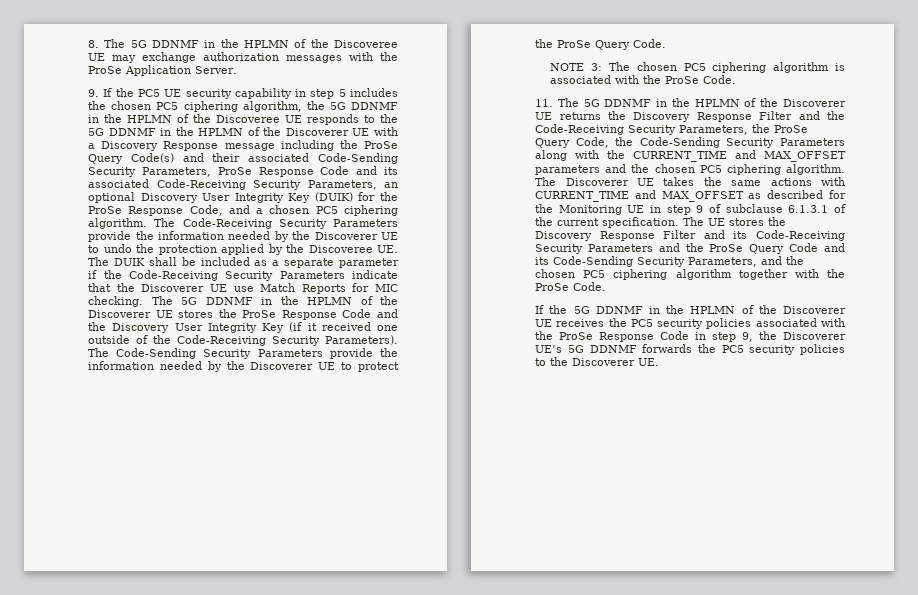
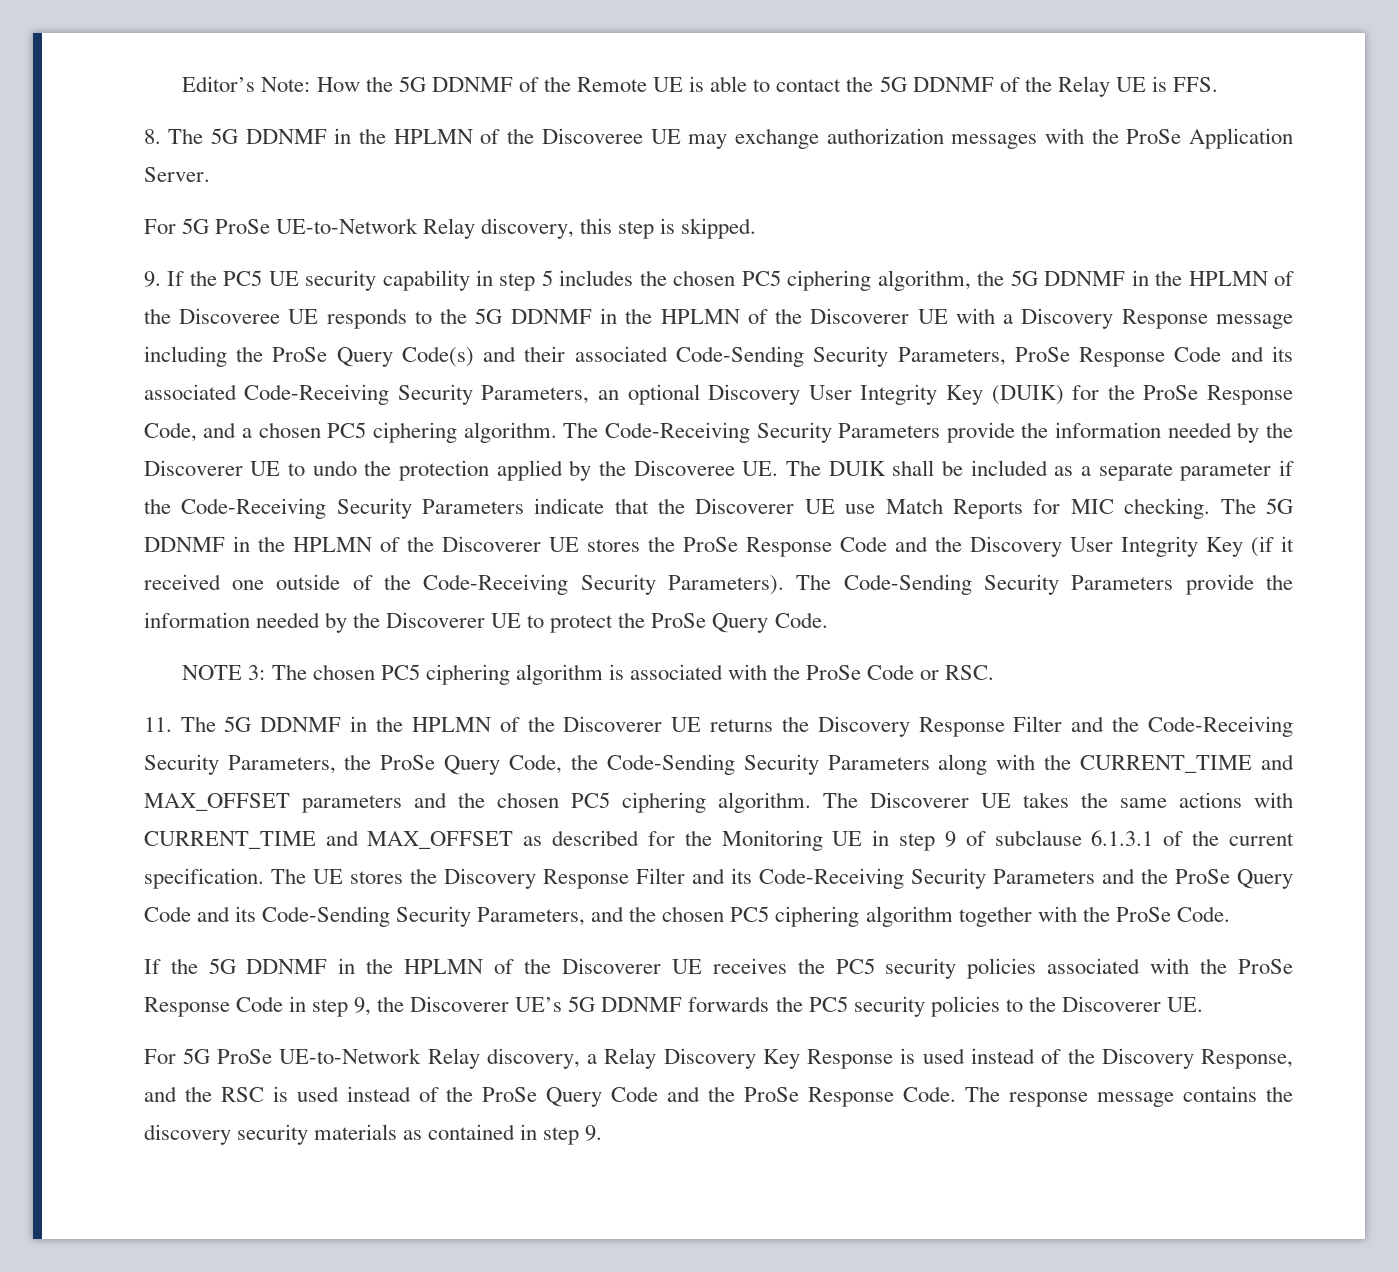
(88, 44) none -> [182,76,1219,97] Editor’s Note: How the 5G DDNMF of the Remote UE is able to contact the 5G DDNMF of the Relay UE is FFS. //
(238, 70) none -> [143,218,757,239] // For 5G ProSe UE-to-Network Relay discovery, this step is skipped.
[703,75,737,84] Code. -> [867,664,995,680] Code or RSC.
(660, 362) none -> [143,1048,1294,1069] [143,1086,1293,1107] [143,1124,603,1145] // For 5G ProSe UE-to-Network Relay discovery, a Relay Discovery Key Response is used instead of the Discovery Response, and the RSC is used instead of the ProSe Query Code and the ProSe Response Code. The response message contains the discovery security materials as contained in step 9.

